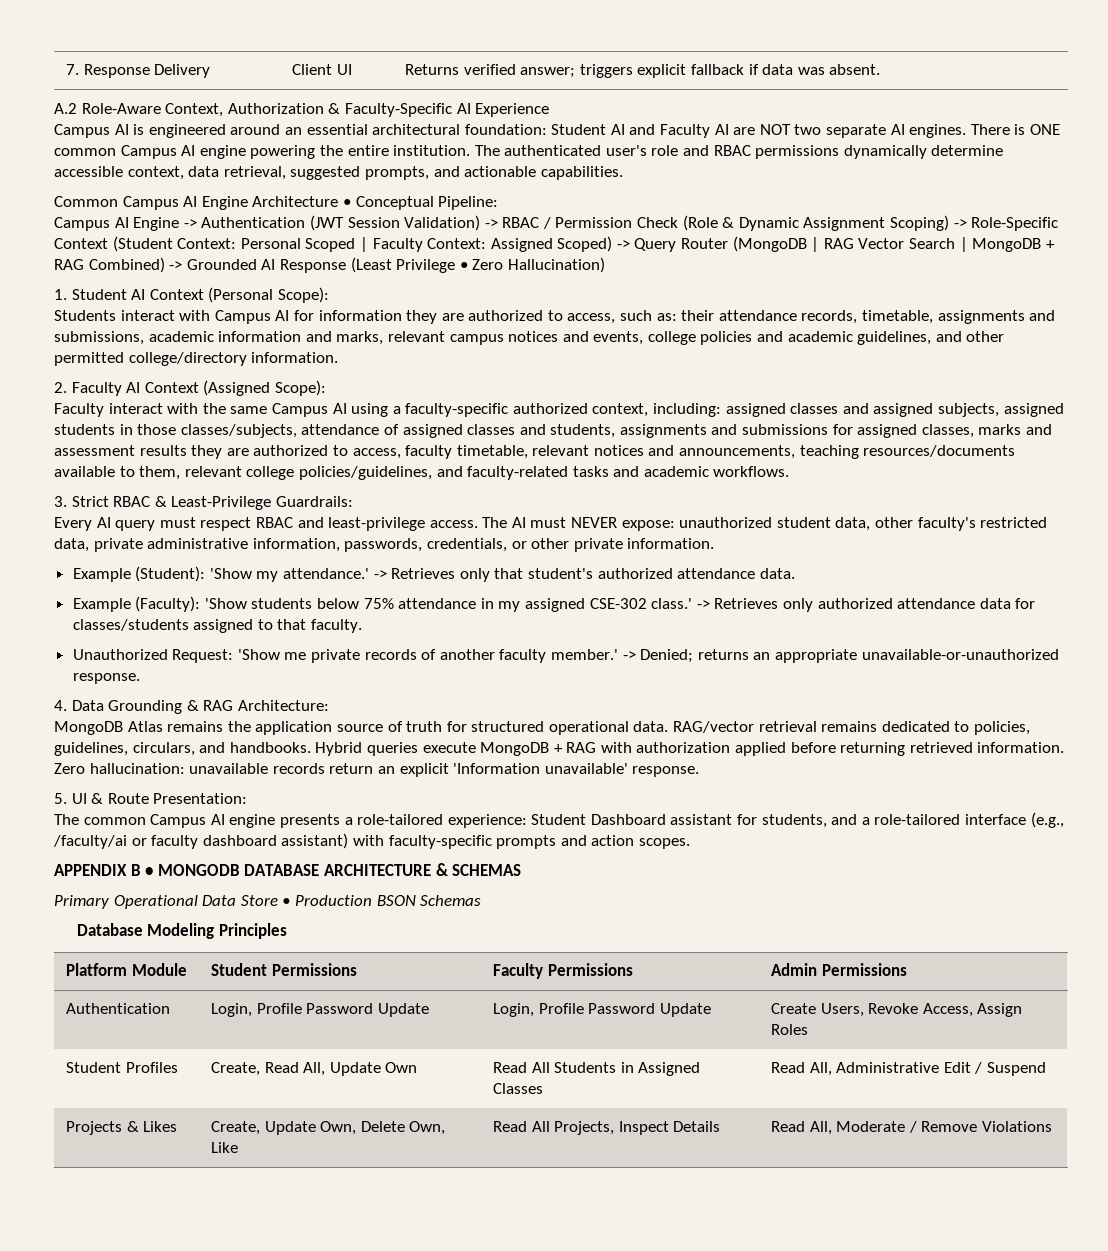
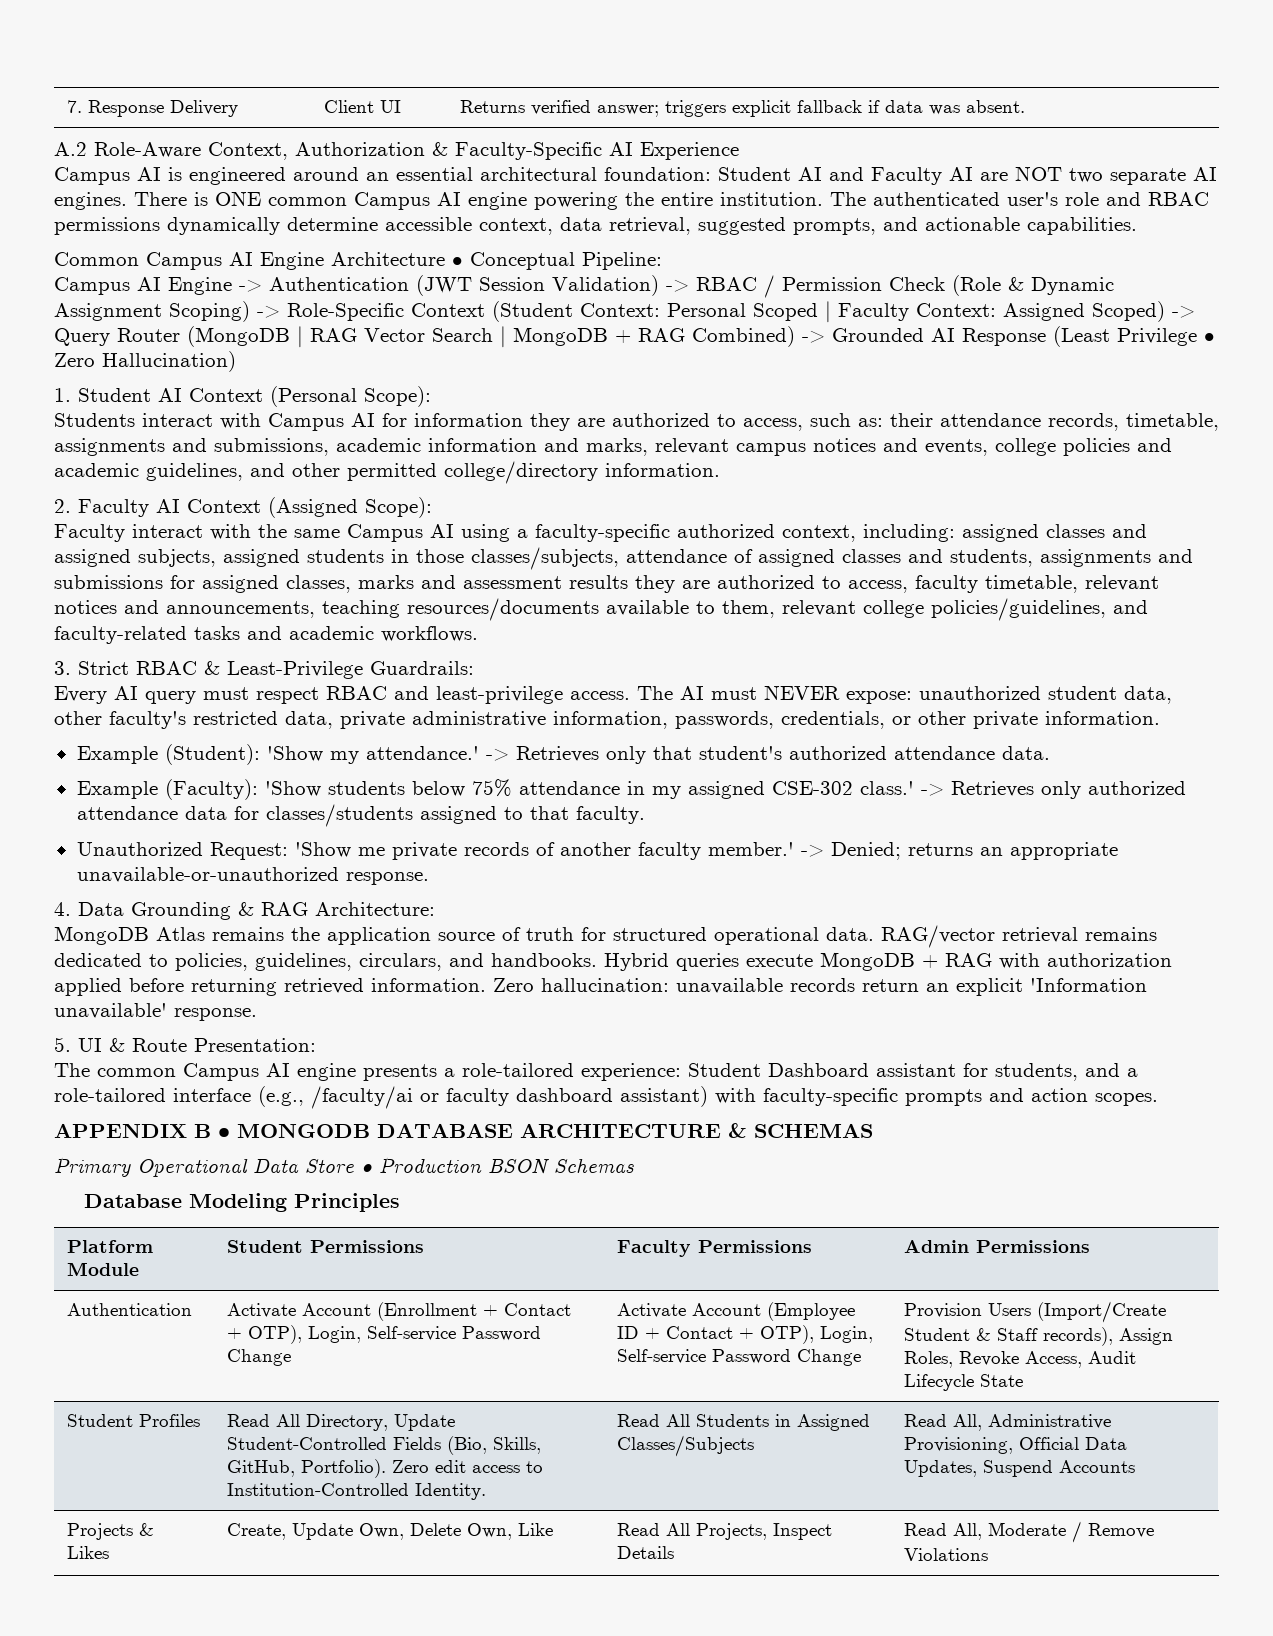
[211,1003,429,1017] [493,1003,711,1017] [771,1003,1023,1017] [771,1024,809,1035] [66,1062,178,1073] [211,1062,418,1076] Login, Profile Password Update | Login, Profile Password Update | Create Users, Revoke Access, Assign Roles // Student Profiles | Create, Read All, Update Own -> [227,1302,572,1321] [227,1325,542,1344] [227,1349,292,1366] [617,1302,856,1321] [617,1325,874,1344] [617,1349,862,1366] [904,1301,1167,1323] [904,1327,1174,1346] [904,1351,1137,1368] [904,1374,1024,1391] [67,1414,201,1427] [227,1414,456,1431] [227,1436,542,1455] [227,1459,544,1478] [227,1483,487,1500] Activate Account (Enrollment + Contact + OTP), Login, Self-service Password Change | Activate Account (Employee ID + Contact + OTP), Login, Self-service Password Change | Provision Users (Import/Create Student & Staff records), Assign Roles, Revoke Access, Audit Lifecycle State // Student Profiles | Read All Directory, Update Student-Controlled Fields (Bio, Skills, GitHub, Portfolio). Zero edit access to Institution-Controlled Identity.
[493,1083,544,1094] Classes -> [617,1435,755,1457] Classes/Subjects
[943,1062,983,1074] Edit / -> [904,1437,1128,1454] [904,1460,978,1477] Provisioning, Official Data Updates,
(1047, 1069) none -> [1059,1460,1136,1473] Accounts

